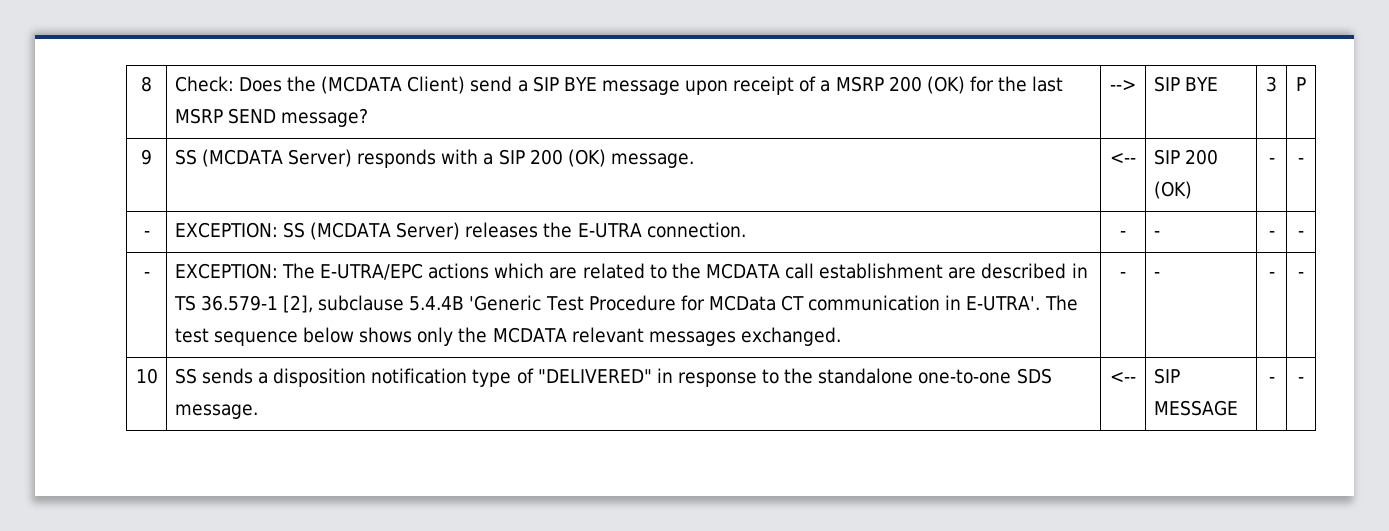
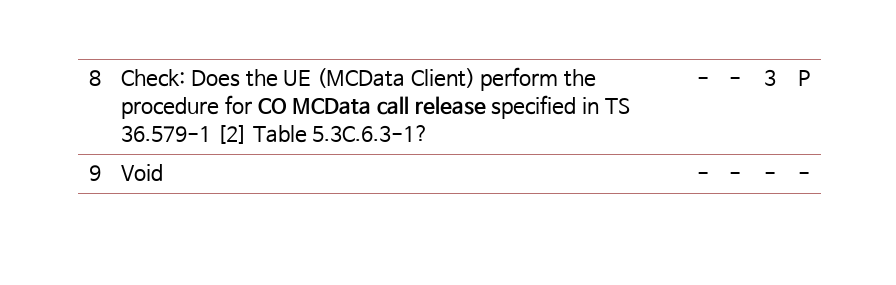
[321,76,1064,95] [174,108,369,127] [1110,79,1136,91] [1153,76,1218,92] [1266,76,1277,92] [1296,77,1306,91] [141,149,152,165] [174,149,694,168] [1110,152,1136,164] [1153,149,1218,165] [1153,181,1192,199] [1268,158,1275,164] [1298,158,1304,164] [143,231,150,237] [174,222,746,240] [1120,231,1126,237] [1153,231,1160,237] [1268,231,1275,237] [1298,231,1304,237] [143,272,150,278] [174,263,1088,280] [173,295,1078,313] [174,327,841,346] [1120,272,1126,278] [1153,272,1160,278] [1268,272,1275,278] [1298,272,1304,278] [135,368,158,384] [174,368,1052,387] [174,404,258,419] [1110,371,1136,383] [1153,368,1180,384] [1153,400,1238,416] (MCDATA Client) send a SIP BYE message upon receipt of a MSRP 200 (OK) for the last MSRP SEND message? | --> | SIP BYE | 3 | P // 9 | SS (MCDATA Server) responds with a SIP 200 (OK) message. | <-- | SIP 200 (OK) | - | - // - | EXCEPTION: SS (MCDATA Server) releases the E-UTRA connection. | - | - | - | - // - | EXCEPTION: The E-UTRA/EPC actions which are related to the MCDATA call establishment are described in TS 36.579-1 [2], subclause 5.4.4B 'Generic Test Procedure for MCData CT communication in E-UTRA'. The test sequence below shows only the MCDATA relevant messages exchanged. | - | - | - | - // 10 | SS sends a disposition notification type of "DELIVERED" in response to the standalone one-to-one SDS message. | <-- | SIP MESSAGE -> [283,67,597,91] [121,95,630,119] [121,125,430,144] [696,77,709,85] [729,77,742,85] [763,69,776,86] [797,70,810,86] [89,165,101,181] [121,164,164,181] [696,172,709,180] [729,172,742,180] UE (MCData Client) perform the procedure for CO MCData call release specified in TS 36.579-1 [2] Table 5.3C.6.3-1? | - | - | 3 | P // 9 | Void | - | -

